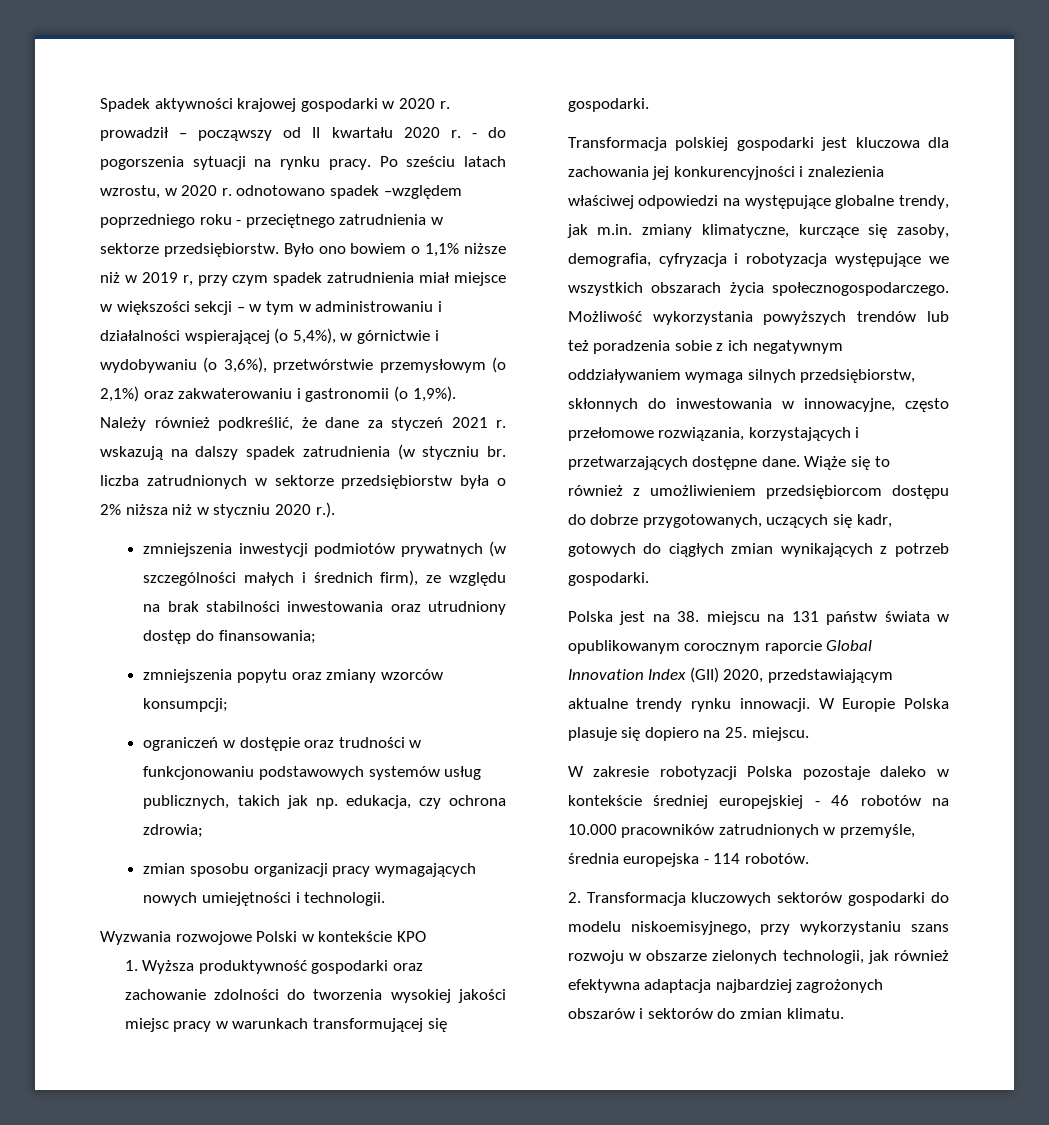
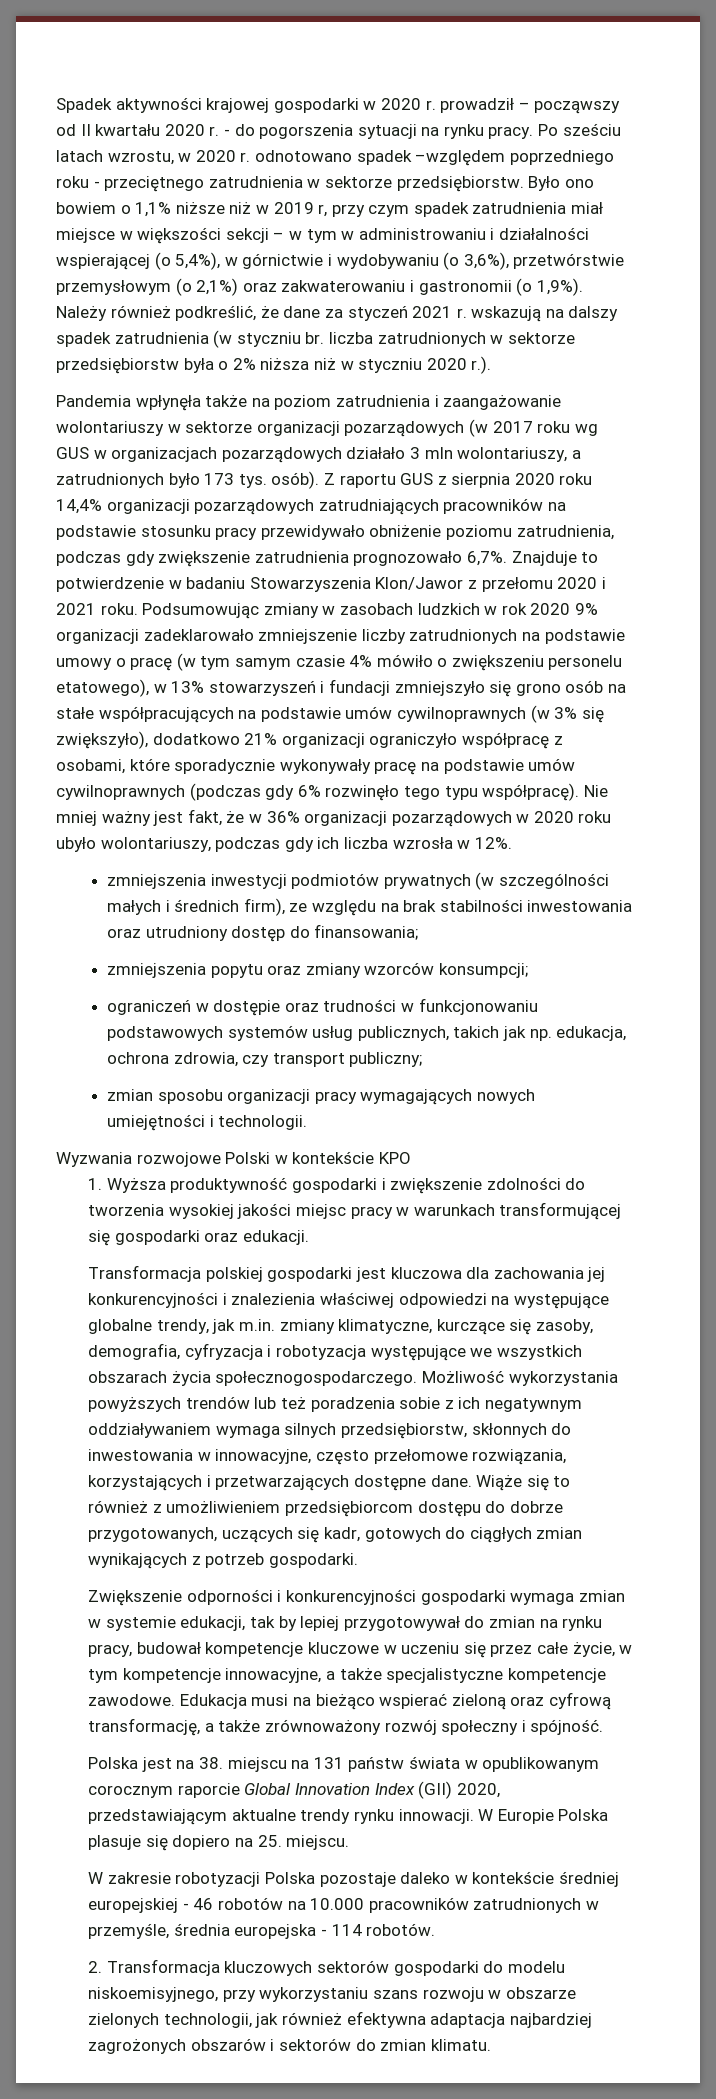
(335, 510) none -> [56,395,562,411] [56,419,598,437] [56,447,581,463] [56,471,593,489] [56,498,566,515] [56,525,614,540] [56,551,599,567] [56,577,606,592] [56,603,598,619] [56,629,625,644] [56,653,623,671] [56,679,626,697] [56,705,604,723] [56,731,563,749] [56,758,576,775] [56,783,608,801] [56,809,612,827] [56,837,512,852] // Pandemia wpłynęła także na poziom zatrudnienia i zaangażowanie wolontariuszy w sektorze organizacji pozarządowych (w 2017 roku wg GUS w organizacjach pozarządowych działało 3 mln wolontariuszy, a zatrudnionych było 173 tys. osób). Z raportu GUS z sierpnia 2020 roku 14,4% organizacji pozarządowych zatrudniających pracowników na podstawie stosunku pracy przewidywało obniżenie poziomu zatrudnienia, podczas gdy zwiększenie zatrudnienia prognozowało 6,7%. Znajduje to potwierdzenie w badaniu Stowarzyszenia Klon/Jawor z przełomu 2020 i 2021 roku. Podsumowując zmiany w zasobach ludzkich w rok 2020 9% organizacji zadeklarowało zmniejszenie liczby zatrudnionych na podstawie umowy o pracę (w tym samym czasie 4% mówiło o zwiększeniu personelu etatowego), w 13% stowarzyszeń i fundacji zmniejszyło się grono osób na stałe współpracujących na podstawie umów cywilnoprawnych (w 3% się zwiększyło), dodatkowo 21% organizacji ograniczyło współpracę z osobami, które sporadycznie wykonywały pracę na podstawie umów cywilnoprawnych (podczas gdy 6% rozwinęło tego typu współpracę). Nie mniej ważny jest fakt, że w 36% organizacji pozarządowych w 2020 roku ubyło wolontariuszy, podczas gdy ich liczba wzrosła w 12%.
[418,795,506,809] [143,824,204,838] czy ochrona zdrowia; -> [106,1052,423,1067] ochrona zdrowia, czy transport publiczny;
[393,963,424,971] [124,989,206,1000] oraz zachowanie -> [381,1178,483,1194] i zwiększenie
[567,98,649,112] gospodarki. -> [114,1230,310,1245] gospodarki oraz edukacji.
(649, 579) none -> [88,1589,625,1606] [88,1616,603,1631] [88,1642,633,1658] [88,1668,606,1683] [88,1692,611,1710] [88,1718,604,1736] // Zwiększenie odporności i konkurencyjności gospodarki wymaga zmian w systemie edukacji, tak by lepiej przygotowywał do zmian na rynku pracy, budował kompetencje kluczowe w uczeniu się przez całe życie, w tym kompetencje innowacyjne, a także specjalistyczne kompetencje zawodowe. Edukacja musi na bieżąco wspierać zieloną oraz cyfrową transformację, a także zrównoważony rozwój społeczny i spójność.

